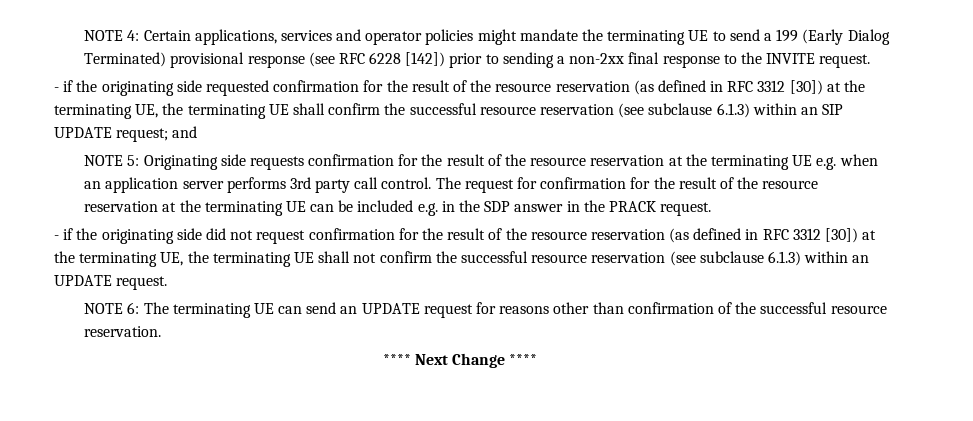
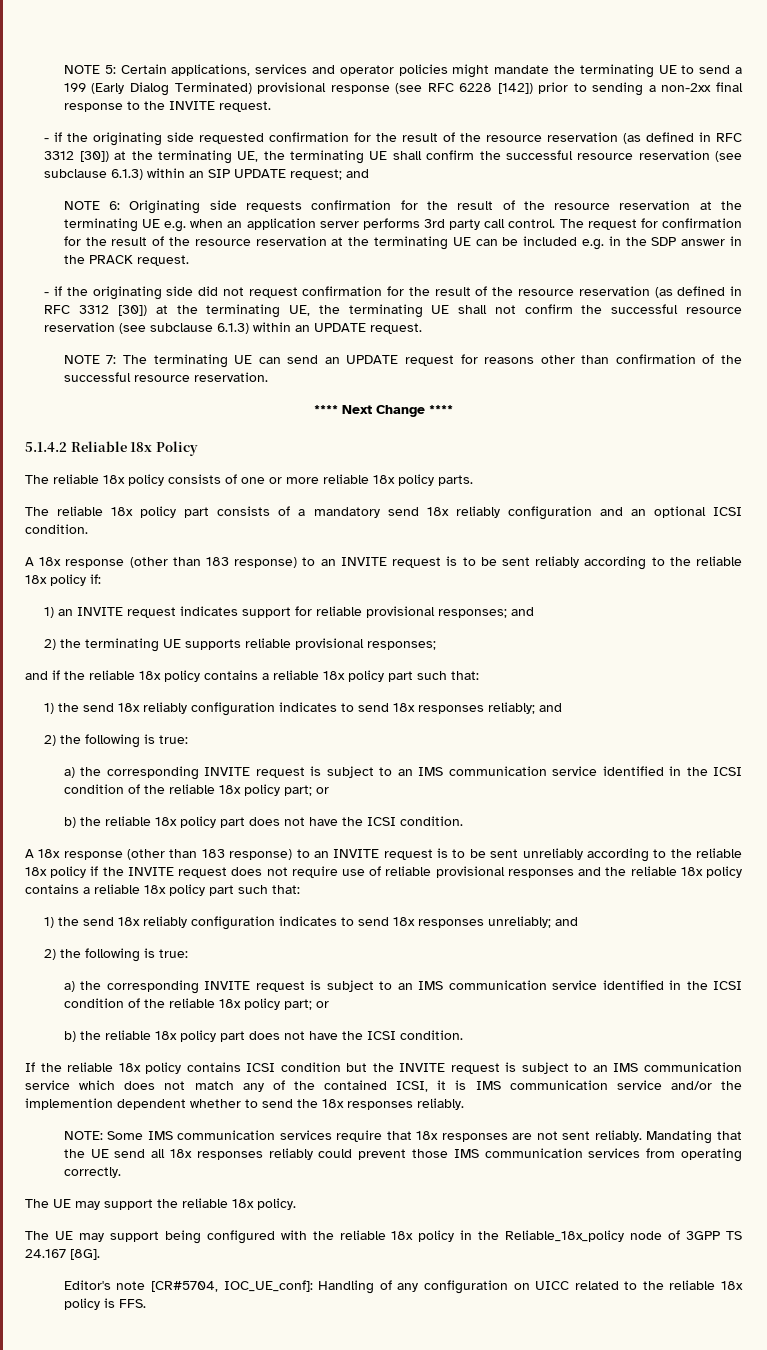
[84,30,140,41] NOTE 4: -> [63,65,116,74] NOTE 5:
[127,155,140,166] 5: -> [109,201,121,210] 6:
[127,302,140,314] 6: -> [106,355,117,364] 7:
(538, 359) none -> [25,441,198,456] [25,474,473,486] [25,506,742,520] [25,524,88,534] [25,556,743,570] [25,574,101,586] [44,606,535,618] [44,638,437,652] [25,670,479,682] [44,702,563,716] [44,734,189,748] [63,766,742,780] [63,784,329,796] [63,816,463,828] [25,848,742,862] [25,866,742,878] [25,884,300,896] [44,916,579,930] [44,948,189,962] [63,980,742,994] [63,998,329,1010] [63,1030,463,1042] [25,1062,742,1074] [25,1080,742,1092] [25,1098,464,1110] [63,1130,742,1144] [63,1148,742,1162] [63,1167,121,1178] [25,1198,296,1210] [25,1230,743,1244] [25,1249,100,1260] [63,1280,744,1294] [63,1298,146,1310] // 5.1.4.2 Reliable 18x Policy // The reliable 18x policy consists of one or more reliable 18x policy parts. // The reliable 18x policy part consists of a mandatory send 18x reliably configuration and an optional ICSI condition. // A 18x response (other than 183 response) to an INVITE request is to be sent reliably according to the reliable 18x policy if: // 1) an INVITE request indicates support for reliable provisional responses; and // 2) the terminating UE supports reliable provisional responses; // and if the reliable 18x policy contains a reliable 18x policy part such that: // 1) the send 18x reliably configuration indicates to send 18x responses reliably; and // 2) the following is true: // a) the corresponding INVITE request is subject to an IMS communication service identified in the ICSI condition of the reliable 18x policy part; or // b) the reliable 18x policy part does not have the ICSI condition. // A 18x response (other than 183 response) to an INVITE request is to be sent unreliably according to the reliable 18x policy if the INVITE request does not require use of reliable provisional responses and the reliable 18x policy contains a reliable 18x policy part such that: // 1) the send 18x reliably configuration indicates to send 18x responses unreliably; and // 2) the following is true: // a) the corresponding INVITE request is subject to an IMS communication service identified in the ICSI condition of the reliable 18x policy part; or // b) the reliable 18x policy part does not have the ICSI condition. // If the reliable 18x policy contains ICSI condition but the INVITE request is subject to an IMS communication service which does not match any of the contained ICSI, it is IMS communication service and/or the implemention dependent whether to send the 18x responses reliably. // NOTE: Some IMS communication services require that 18x responses are not sent reliably. Mandating that the UE send all 18x responses reliably could prevent those IMS communication services from operating correctly. // The UE may support the reliable 18x policy. // The UE may support being configured with the reliable 18x policy in the Reliable_18x_policy node of 3GPP TS 24.167 [8G]. // Editor's note [CR#5704, IOC_UE_conf]: Handling of any configuration on UICC related to the reliable 18x policy is FFS.

